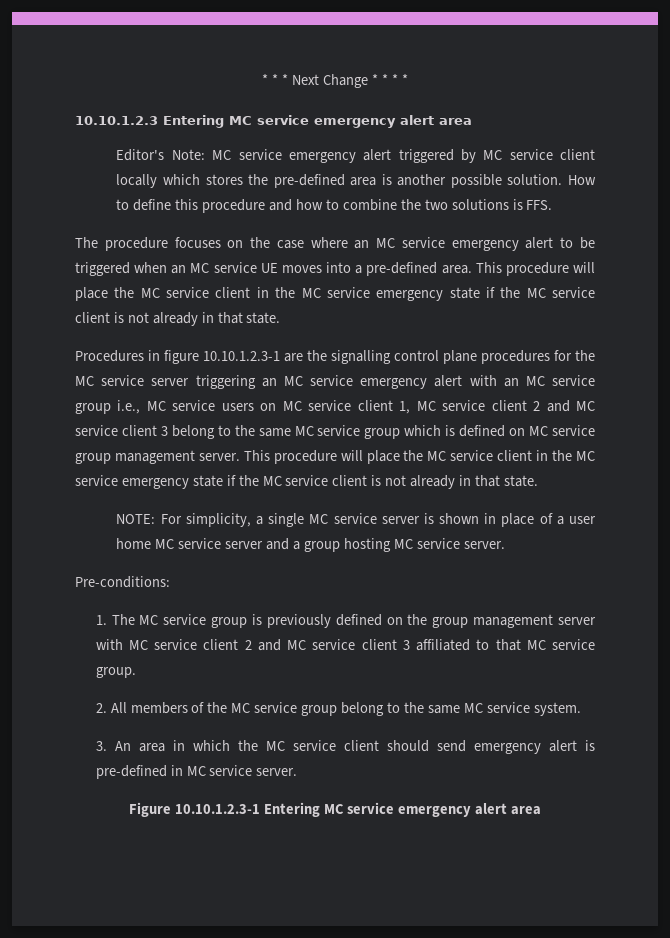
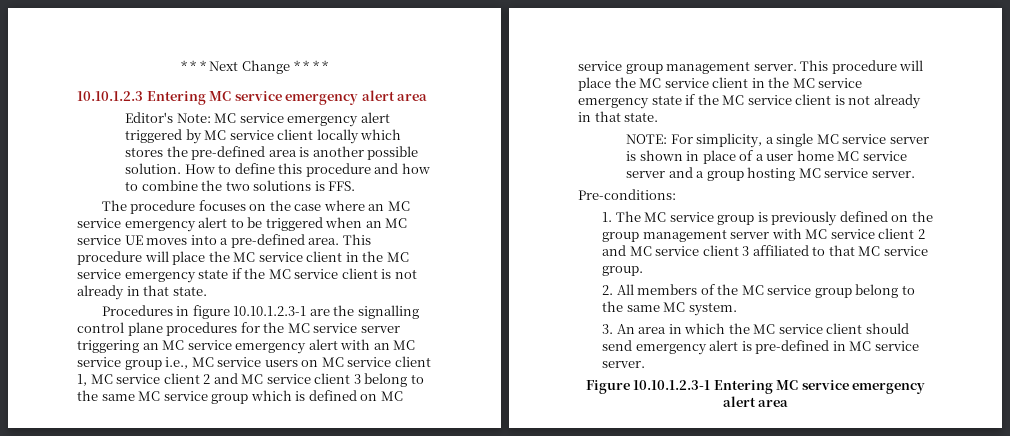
[486,702,530,713] service -> (686, 307) none

